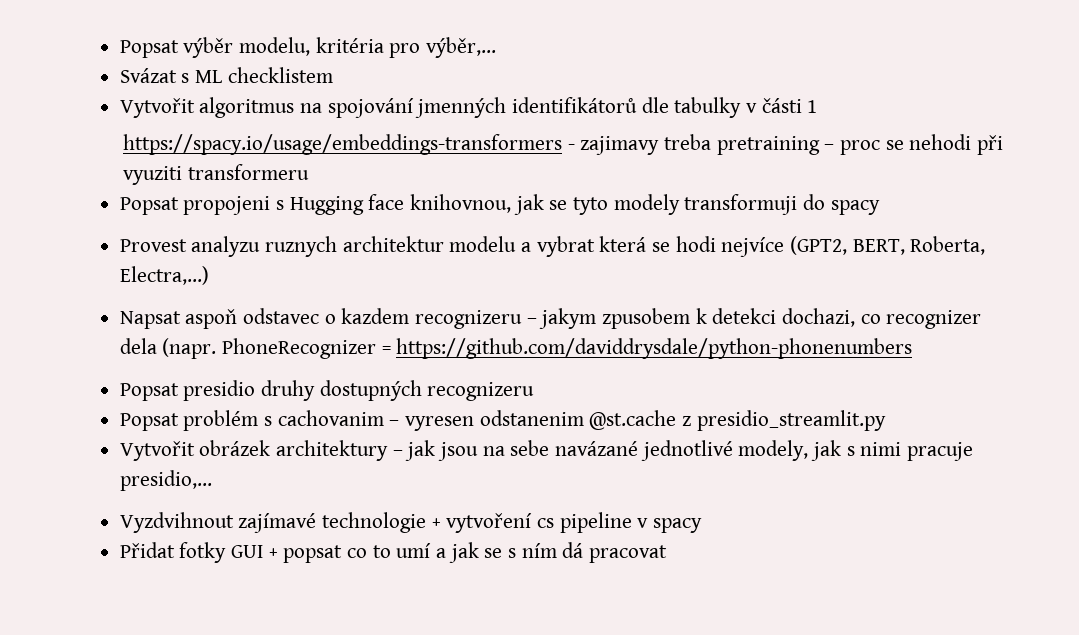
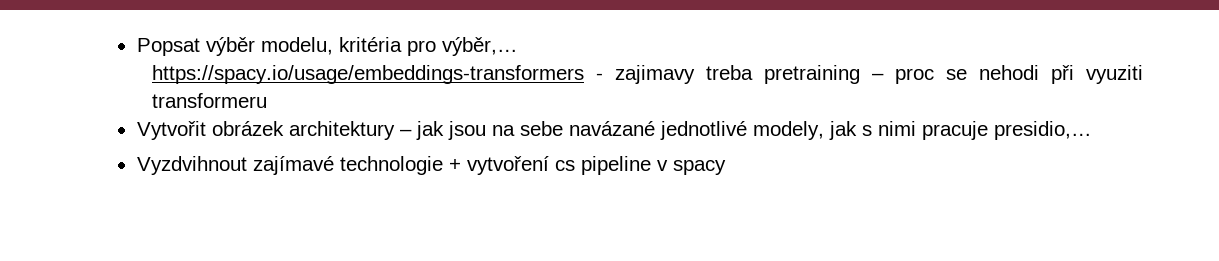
[119,67,333,83] [119,97,818,118] // Svázat s ML checklistem // Vytvořit algoritmus na spojování jmenných identifikátorů dle tabulky v části 1 -> (518, 46) none
[119,194,880,215] [119,236,986,257] [119,266,209,285] [119,308,982,329] [119,338,913,359] [119,380,535,401] [119,410,886,431] // Popsat propojeni s Hugging face knihovnou, jak se tyto modely transformuji do spacy // Provest analyzu ruznych architektur modelu a vybrat která se hodi nejvíce (GPT2, BERT, Roberta, Electra,…) // Napsat aspoň odstavec o kazdem recognizeru – jakym zpusobem k detekci dochazi, co recognizer dela (napr. PhoneRecognizer = https://github.com/daviddrysdale/python-phonenumbers // Popsat presidio druhy dostupných recognizeru // Popsat problém s cachovanim – vyresen odstanenim @st.cache z presidio_streamlit.py -> (268, 100) none
[119,542,668,563] // Přidat fotky GUI + popsat co to umí a jak se s ním dá pracovat -> (726, 167) none

